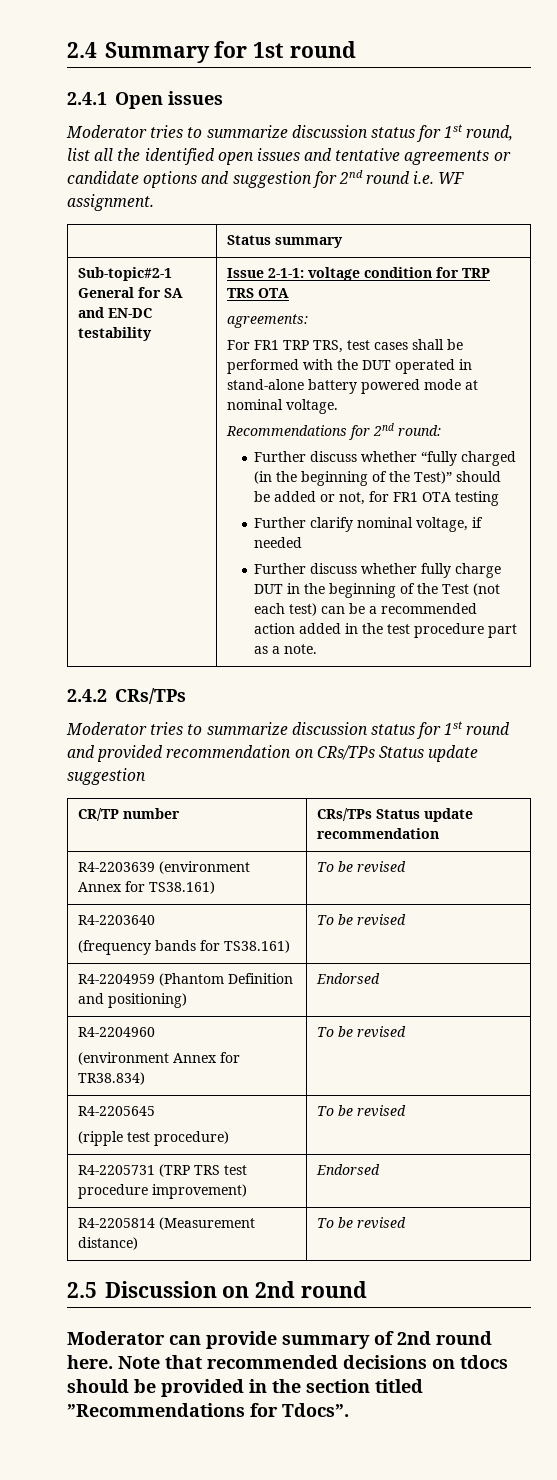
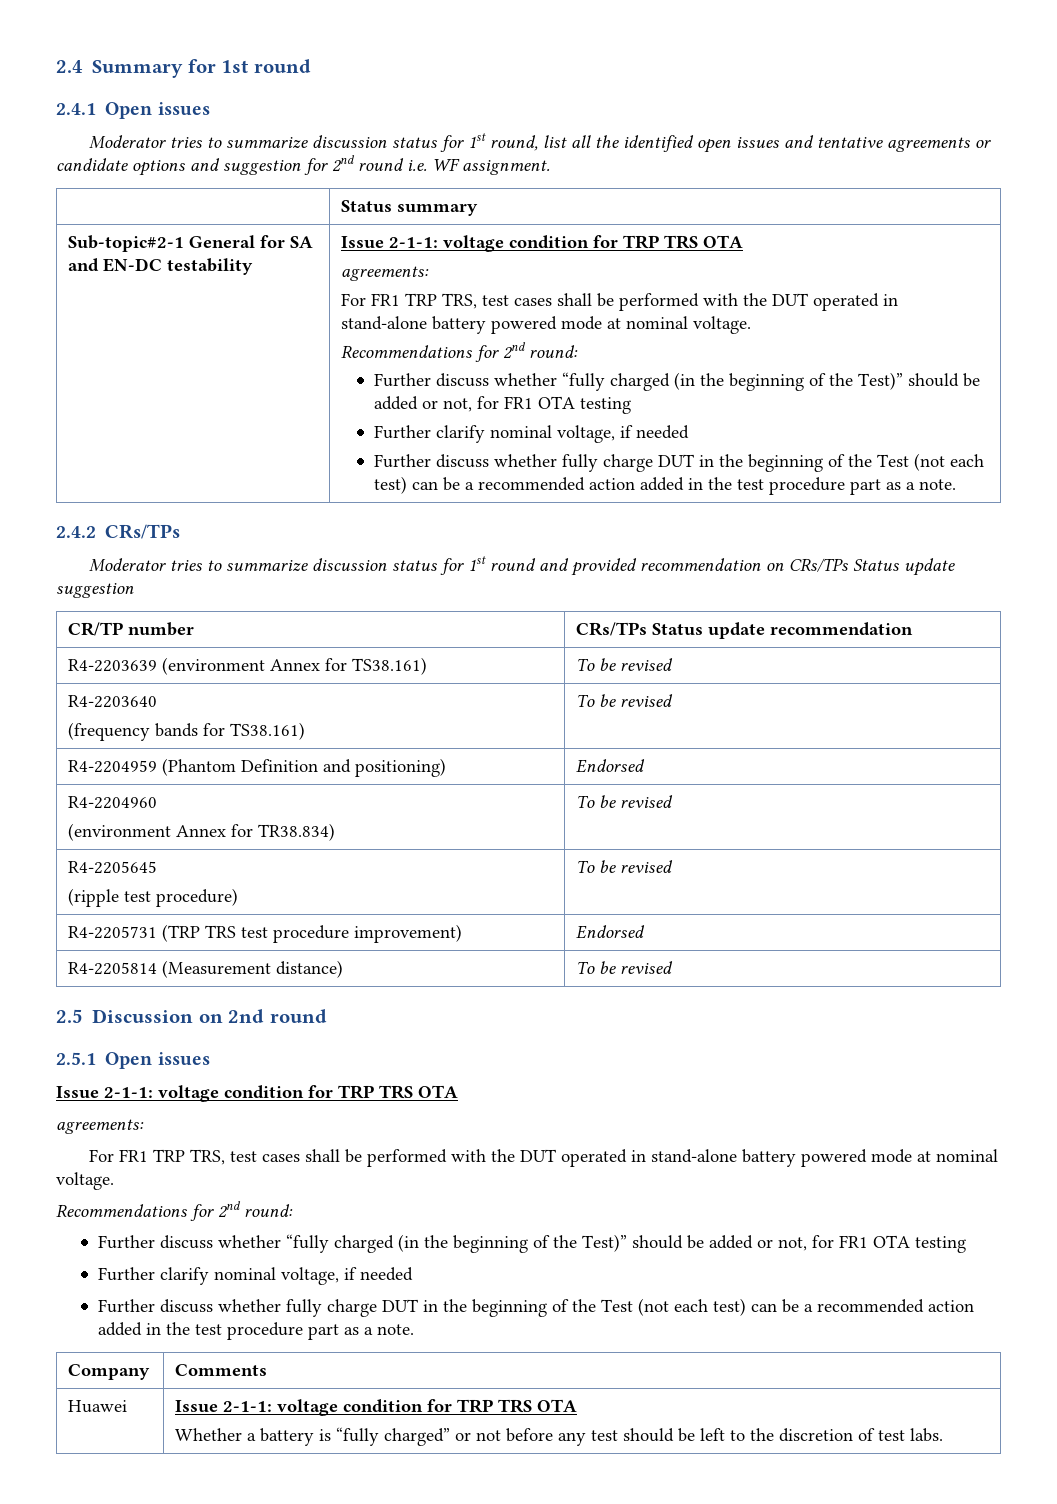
[67,1331,492,1349] [67,1355,508,1369] [67,1379,423,1397] [67,1403,349,1417] Moderator can provide summary of 2nd round here. Note that recommended decisions on tdocs should be provided in the section titled ”Recommendations for Tdocs”. -> [56,1052,210,1069] [56,1085,458,1102] [56,1119,144,1134] [89,1149,999,1167] [56,1172,114,1190] [56,1201,293,1221] [97,1234,966,1253] [97,1267,413,1285] [97,1298,974,1317] [97,1322,414,1340] [68,1364,151,1380] [175,1364,268,1376] [68,1400,128,1413] [175,1399,578,1416] [175,1427,944,1446] 2.5.1 Open issues // Issue 2-1-1: voltage condition for TRP TRS OTA // agreements: // For FR1 TRP TRS, test cases shall be performed with the DUT operated in stand-alone battery powered mode at nominal voltage. // Recommendations for 2nd round: // Further discuss whether “fully charged (in the beginning of the Test)” should be added or not, for FR1 OTA testing // Further clarify nominal voltage, if needed // Further discuss whether fully charge DUT in the beginning of the Test (not each test) can be a recommended action added in the test procedure part as a note. // Company | Comments // Huawei | Issue 2-1-1: voltage condition for TRP TRS OTA // Whether a battery is “fully charged” or not before any test should be left to the discretion of test labs.

